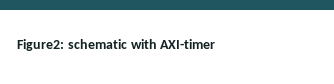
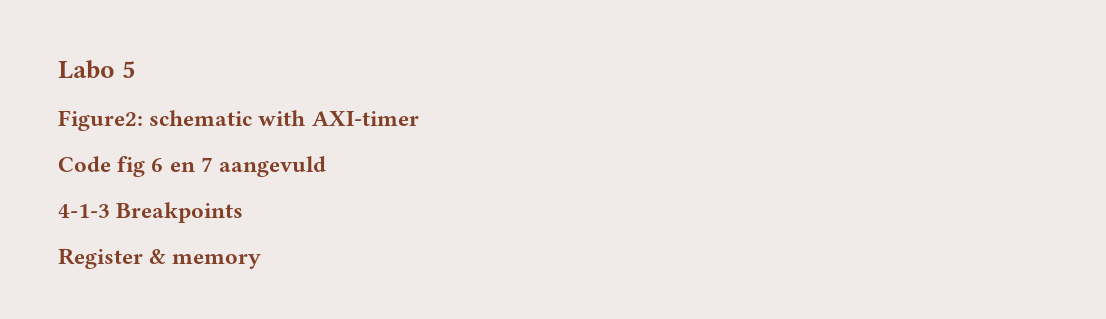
(17, 45) none -> [58,60,137,79] Labo 5 //
(216, 44) none -> [58,156,327,177] [58,202,244,223] [58,248,262,269] // Code fig 6 en 7 aangevuld // 4-1-3 Breakpoints // Register & memory

